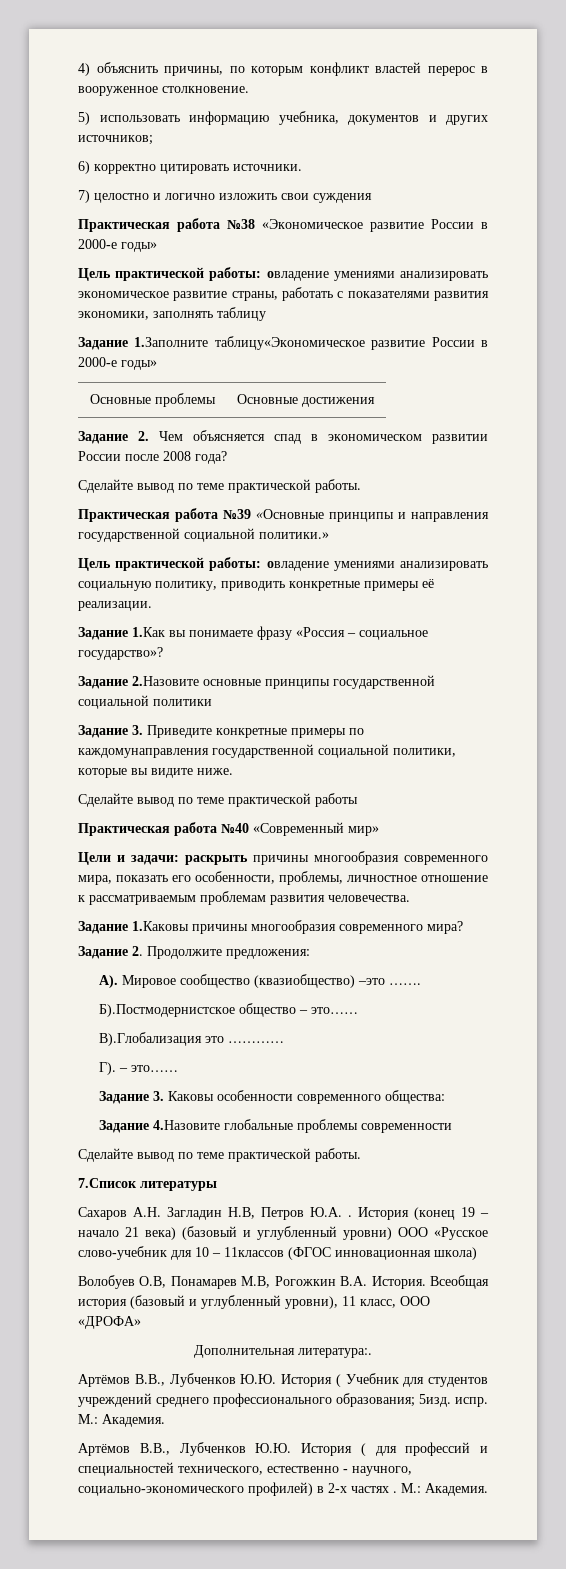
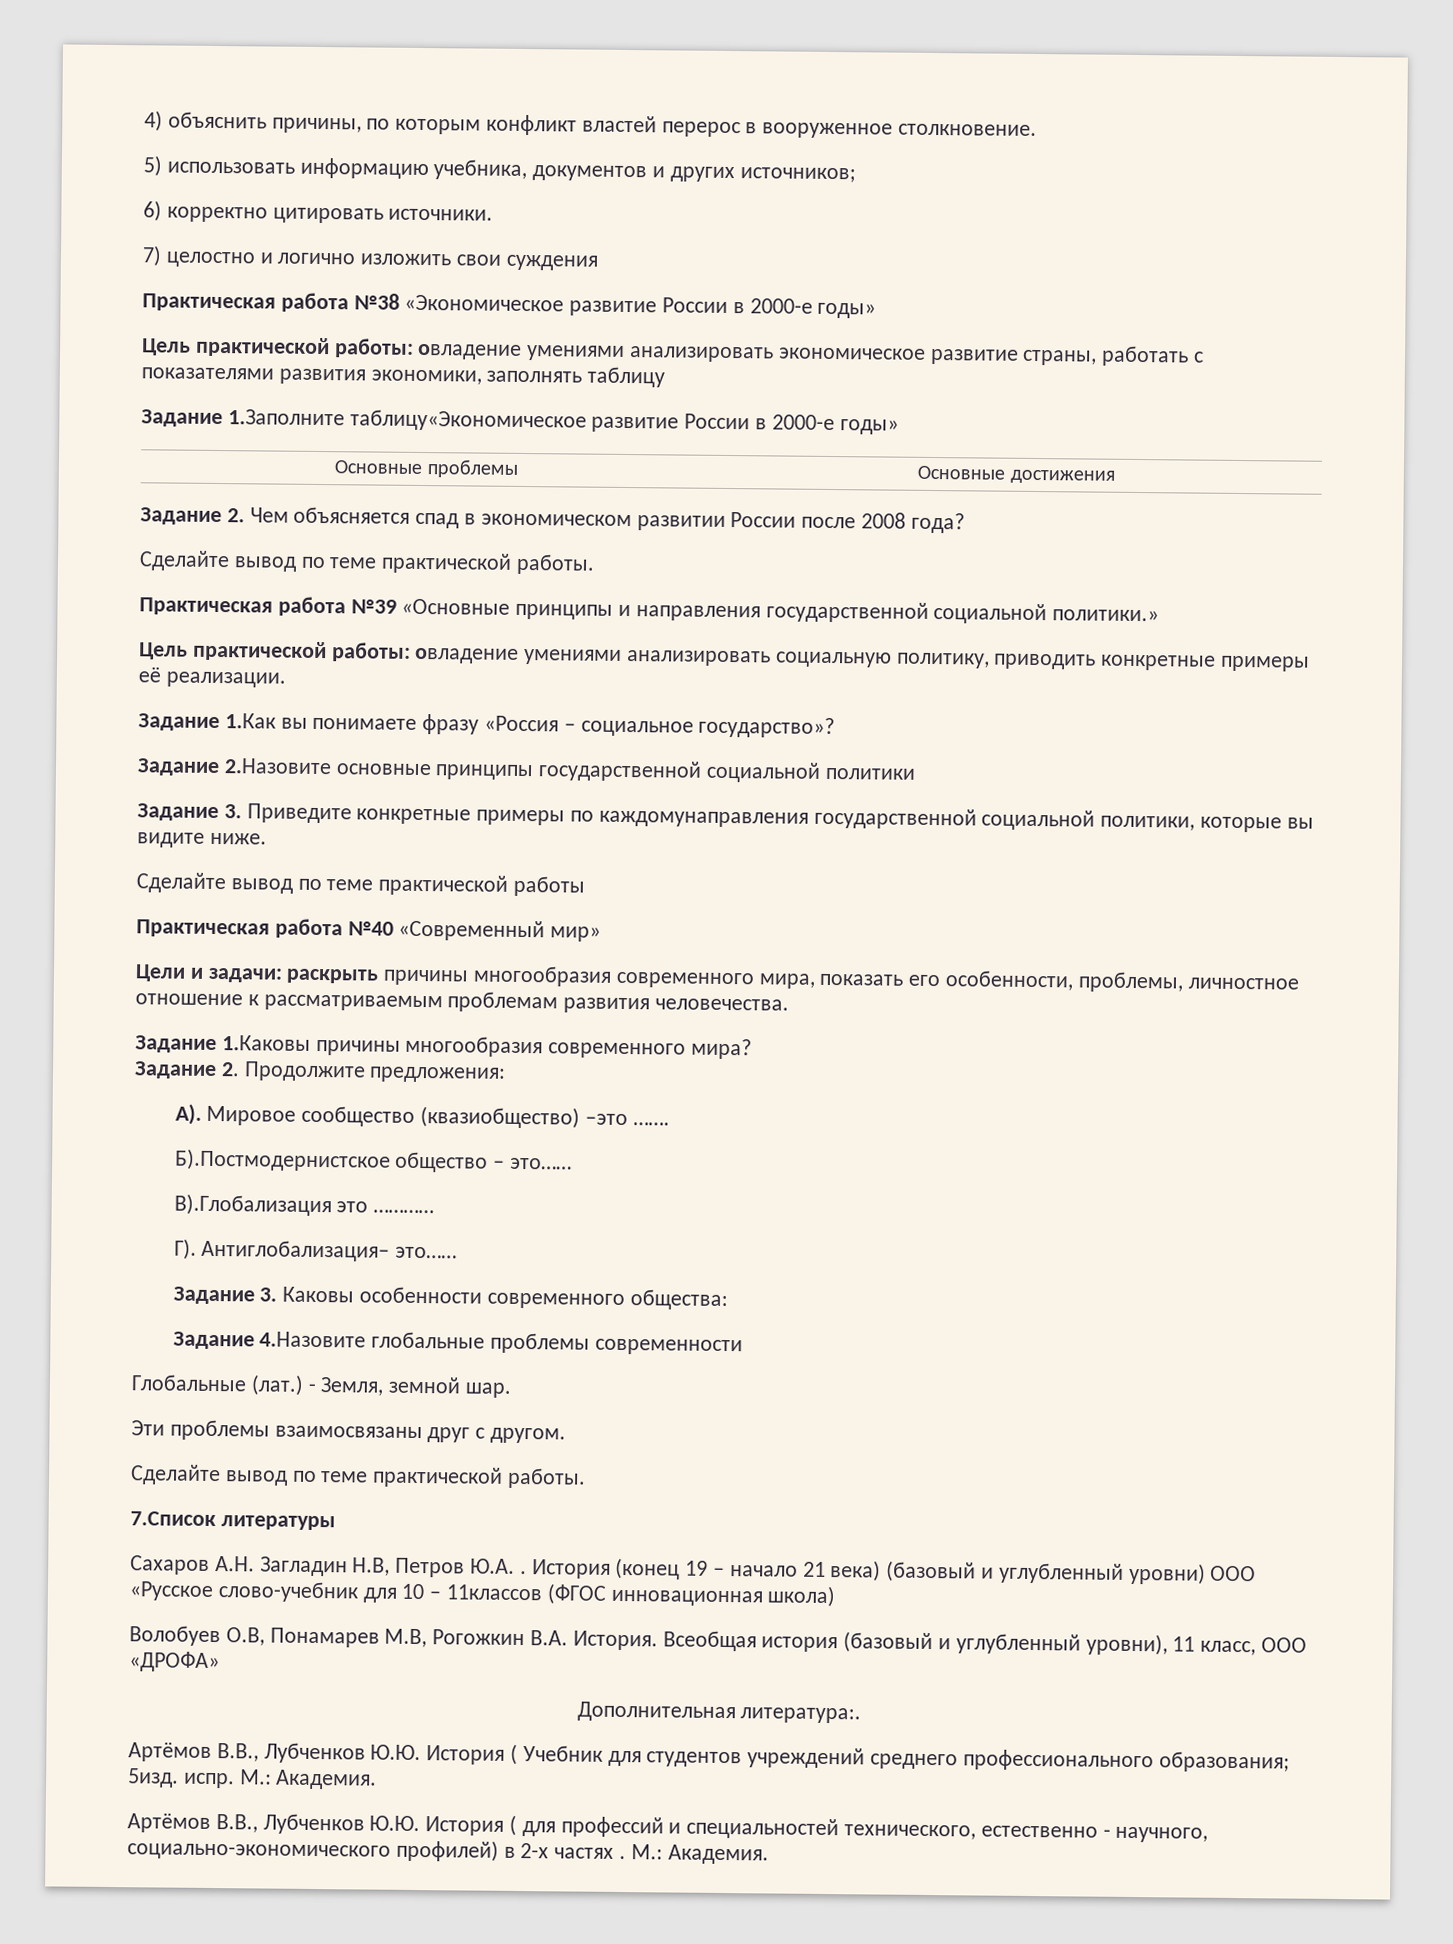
[119,1068,129,1072] – -> [201,1239,391,1262] Антиглобализация–
(453, 1128) none -> [131,1374,512,1398] [131,1419,567,1444] // Глобальные (лат.) - Земля, земной шар. // Эти проблемы взаимосвязаны друг с другом.

